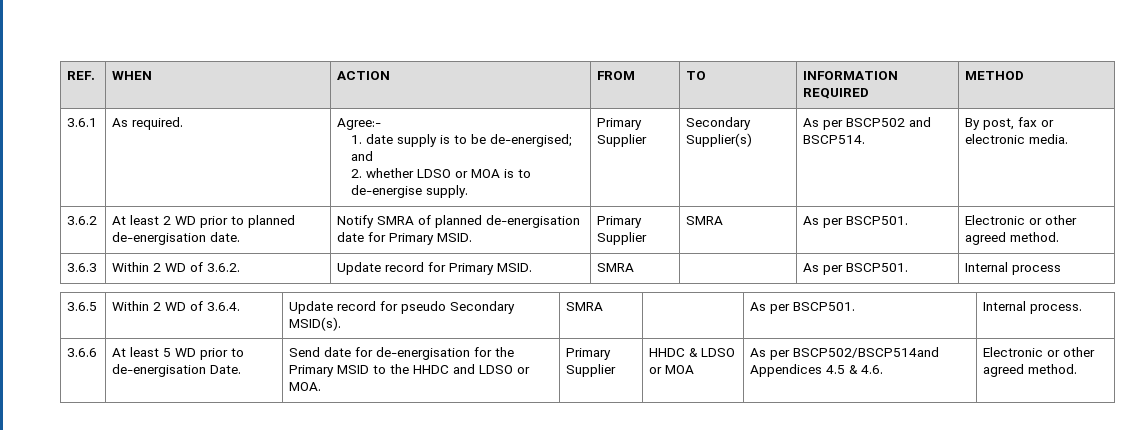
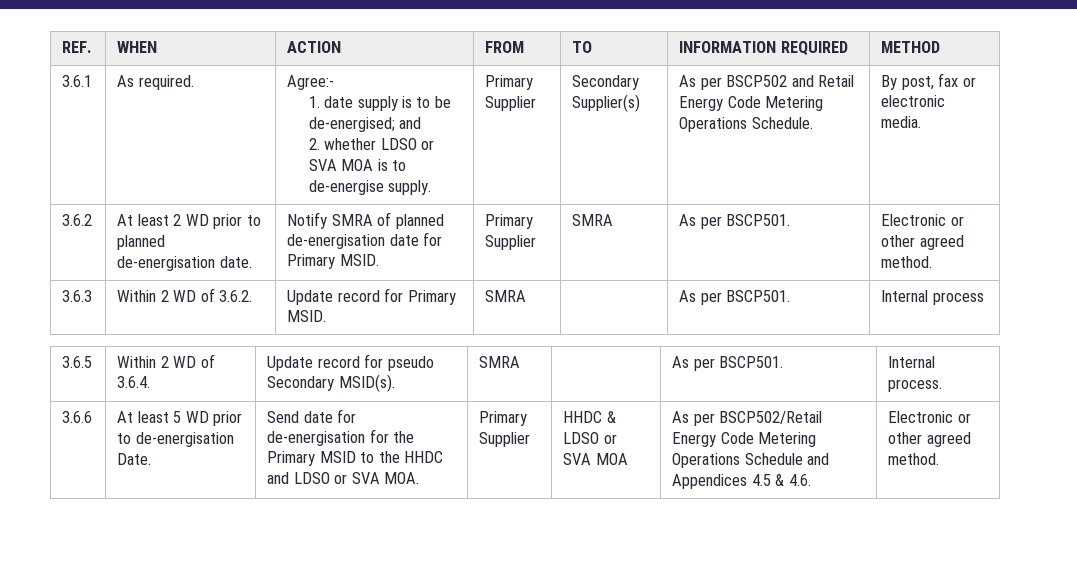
(468, 174) none -> [308,159,337,171] SVA
[803,135,866,144] BSCP514. -> [818,75,855,87] [679,96,824,111] [679,117,813,132] Retail Energy Code Metering Operations Schedule.
(531, 370) none -> [351,472,380,484] SVA
(663, 370) none -> [563,453,592,465] SVA
[793,347,940,358] BSCP502/BSCP514and -> [719,411,823,424] [672,432,817,447] [672,453,830,468] BSCP502/Retail Energy Code Metering Operations Schedule and

